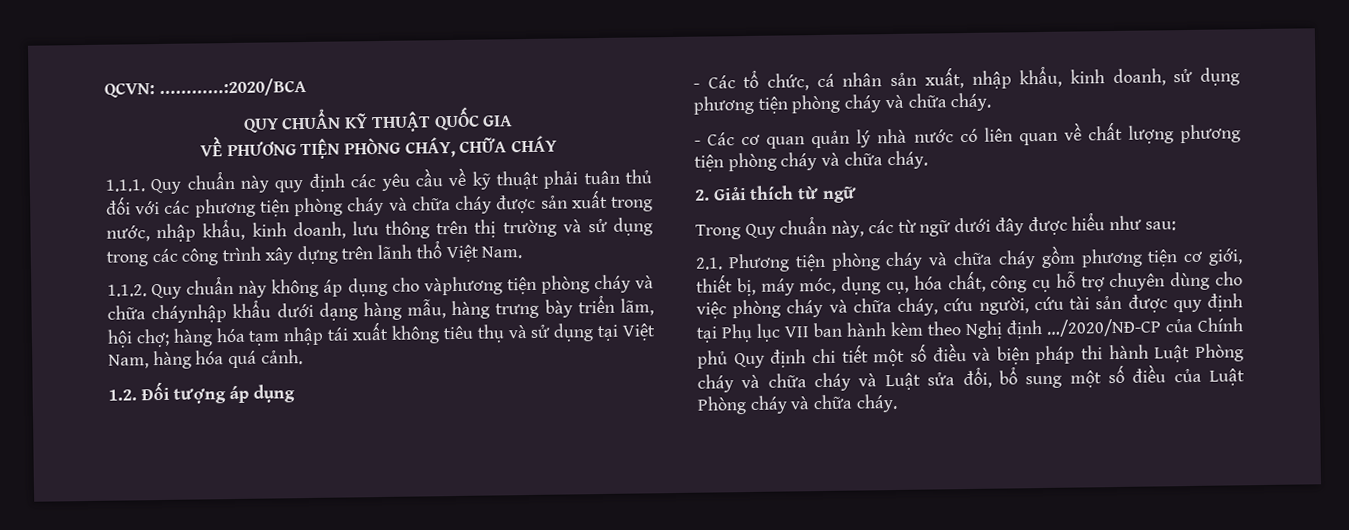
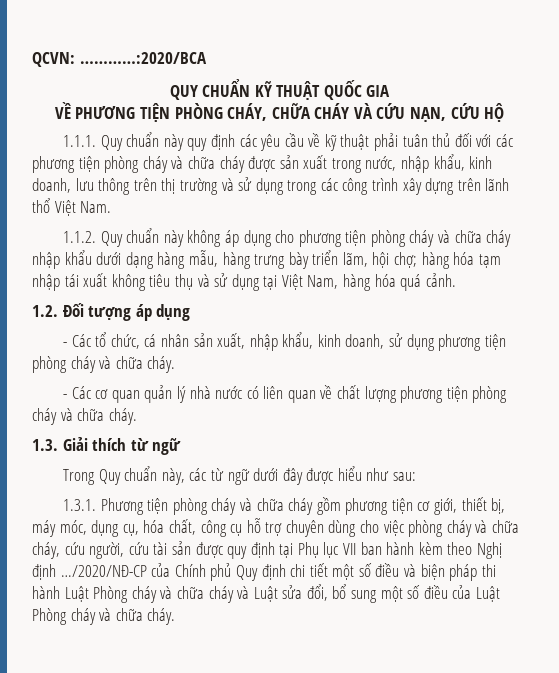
(558, 144) none -> [353,103,505,122] VÀ CỨU NẠN, CỨU HỘ
[423,274,654,296] [107,304,228,324] vàphương tiện phòng cháy và chữa cháynhập -> [298,230,512,247] [32,252,60,269] phương tiện phòng cháy và chữa cháy nhập
[694,189,710,201] 2. -> [32,439,58,451] 1.3.
[695,257,723,270] 2.1. -> [62,499,96,511] 1.3.1.

